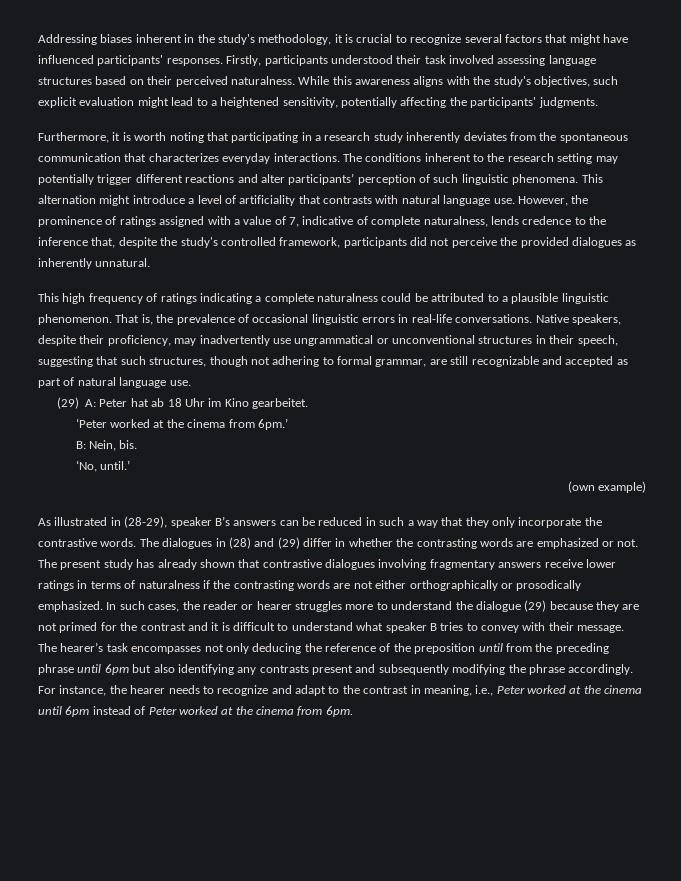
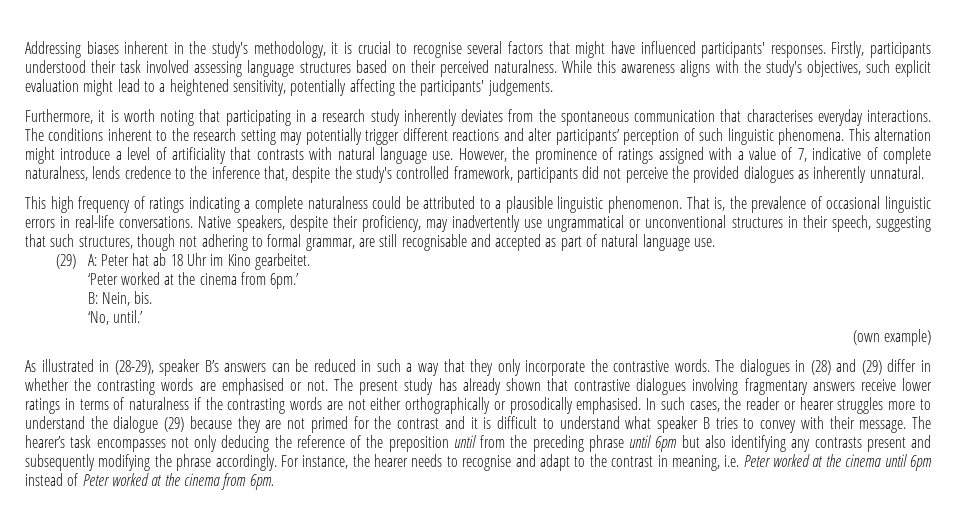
[410,34,462,45] recognize -> [412,42,462,58] recognise
[538,97,598,108] judgments. -> [487,79,553,96] judgements.
[148,153,219,162] characterizes -> [746,109,813,122] characterises
[471,356,539,367] recognizable -> [401,234,467,251] recognisable
[536,538,599,549] emphasized -> [221,378,284,395] emphasised
[38,601,103,612] emphasized. -> [576,397,642,414] emphasised.
[217,685,269,696] recognize -> [462,455,512,471] recognise
[475,685,494,696] i.e., -> [724,455,740,467] i.e.

